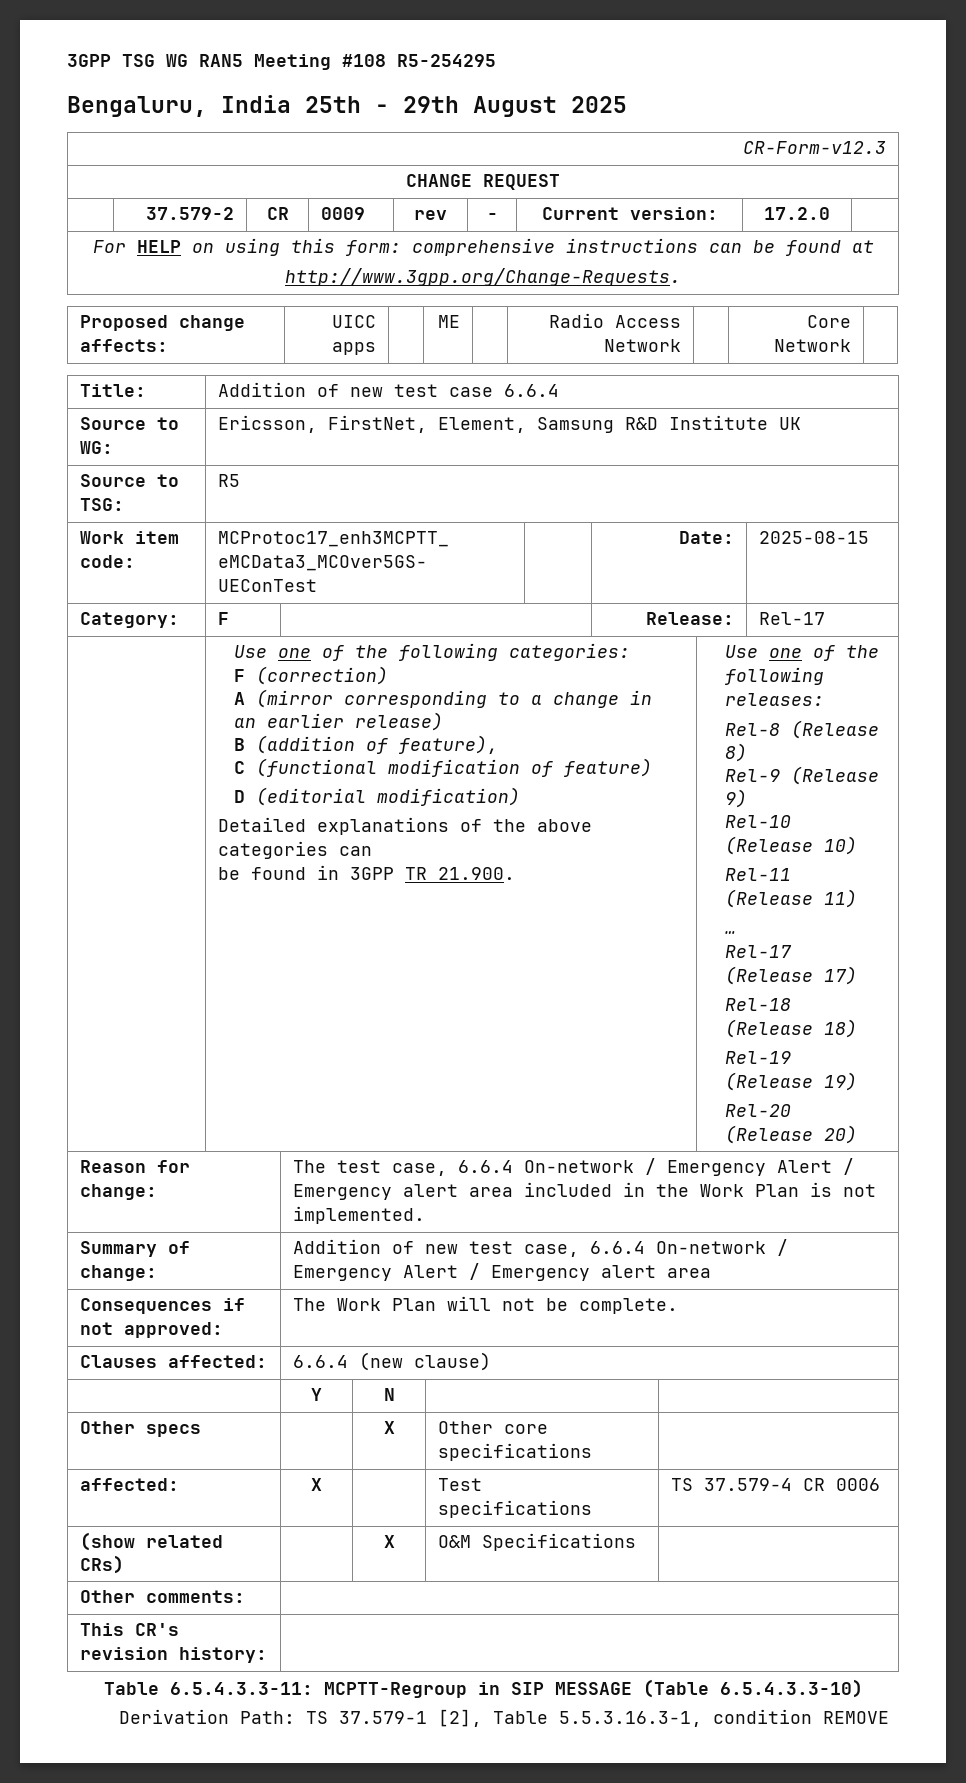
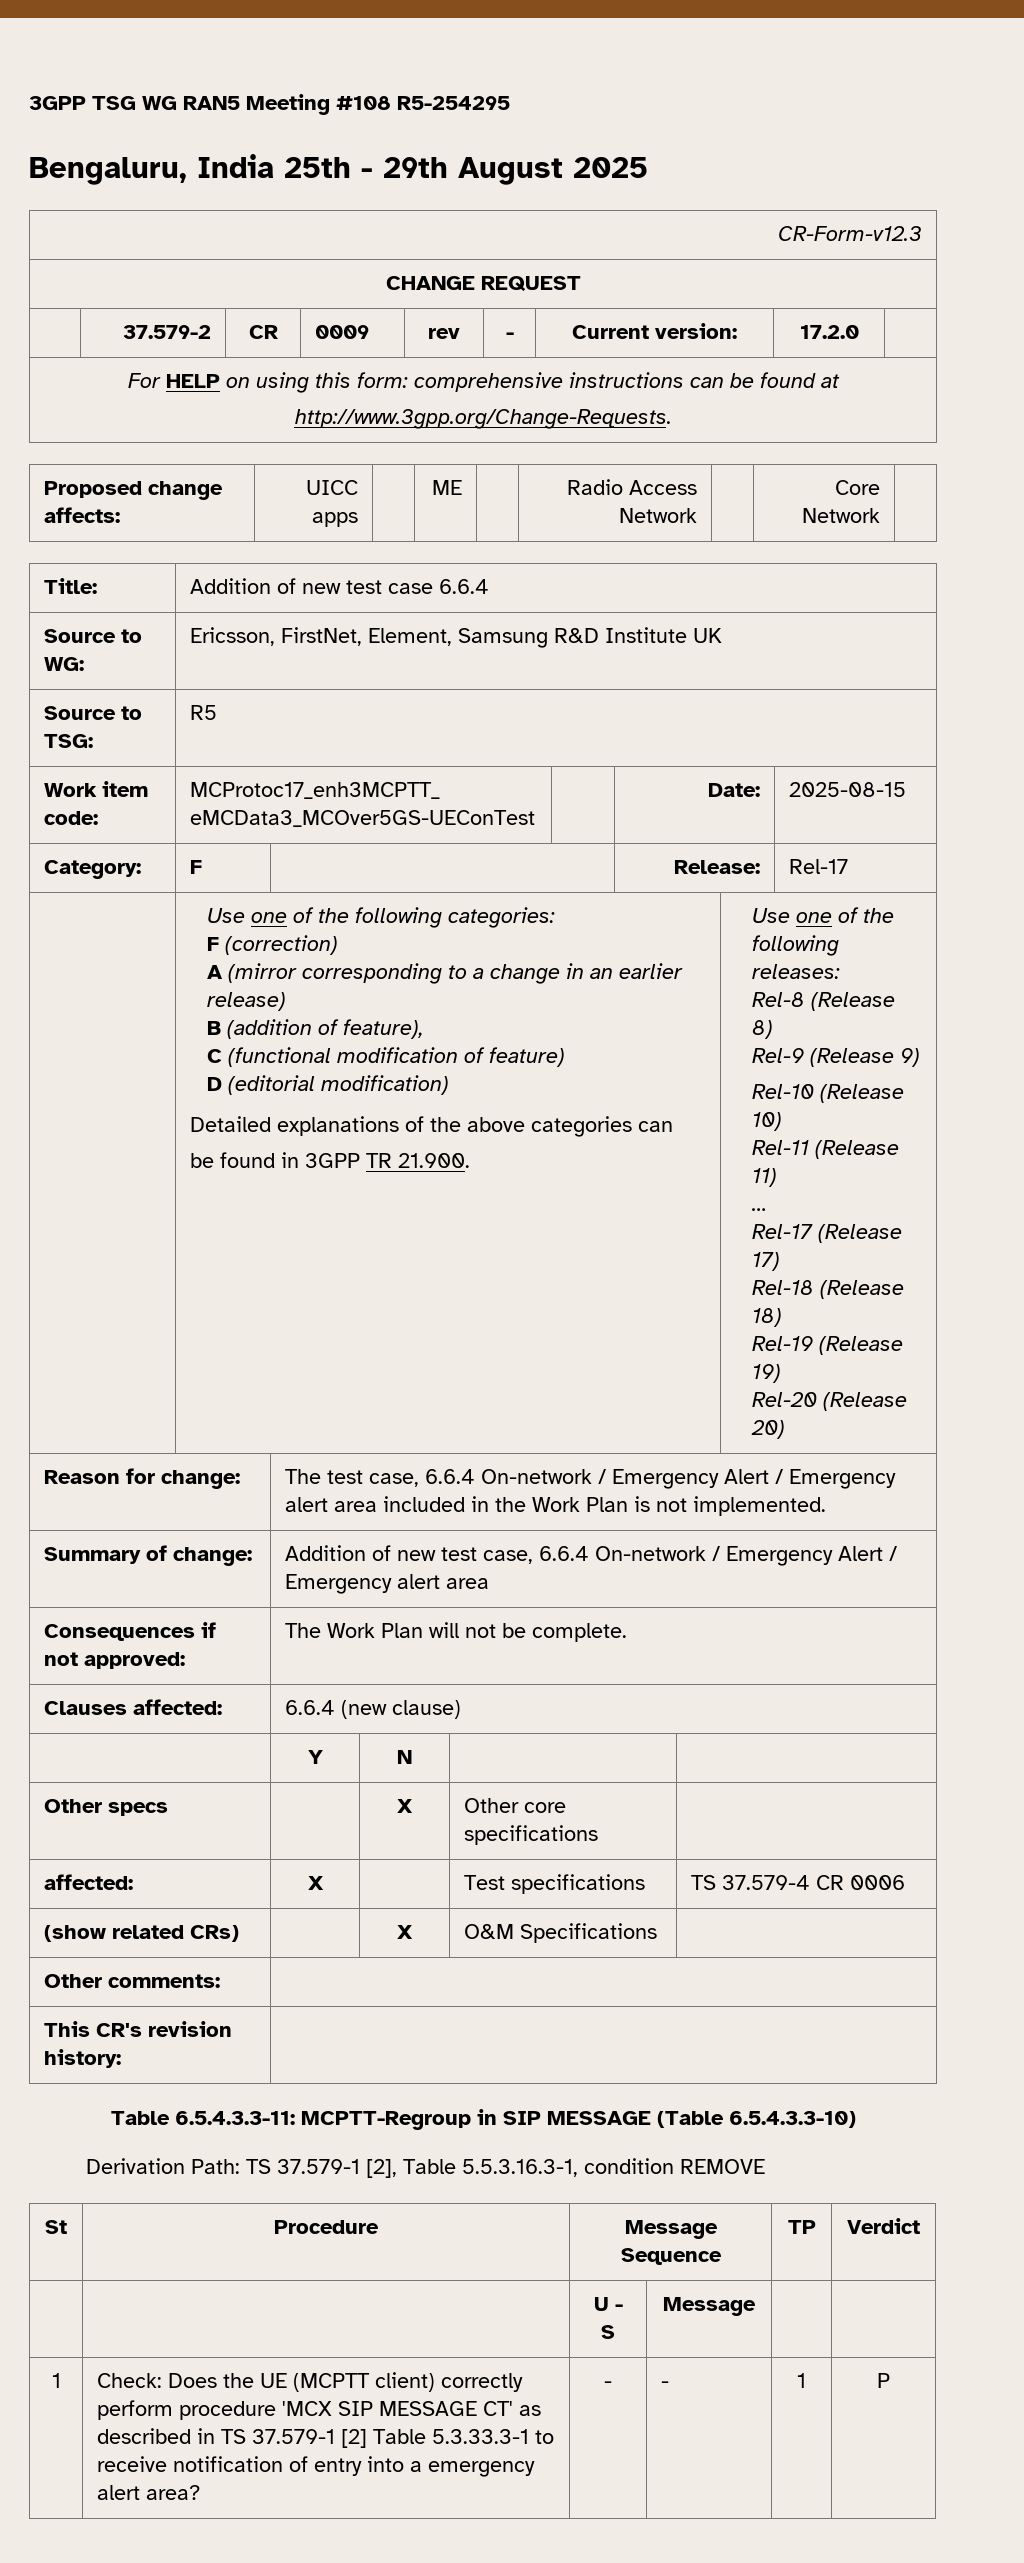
(890, 1717) none -> [45,2220,67,2234] [274,2220,379,2234] [624,2220,718,2239] [620,2248,722,2265] [787,2220,816,2234] [847,2218,920,2234] [593,2297,623,2311] [601,2325,615,2339] [663,2297,756,2316] [51,2373,61,2388] [97,2372,524,2392] [97,2400,542,2420] [97,2428,555,2448] [97,2456,536,2477] [97,2485,201,2500] [604,2381,612,2388] [661,2381,670,2388] [797,2373,806,2388] [877,2373,890,2388] // St | Procedure | Message Sequence | TP | Verdict // | | U - S | Message | | // 1 | Check: Does the UE (MCPTT client) correctly perform procedure 'MCX SIP MESSAGE CT' as described in TS 37.579-1 [2] Table 5.3.33.3-1 to receive notification of entry into a emergency alert area? | - | - | 1 | P

